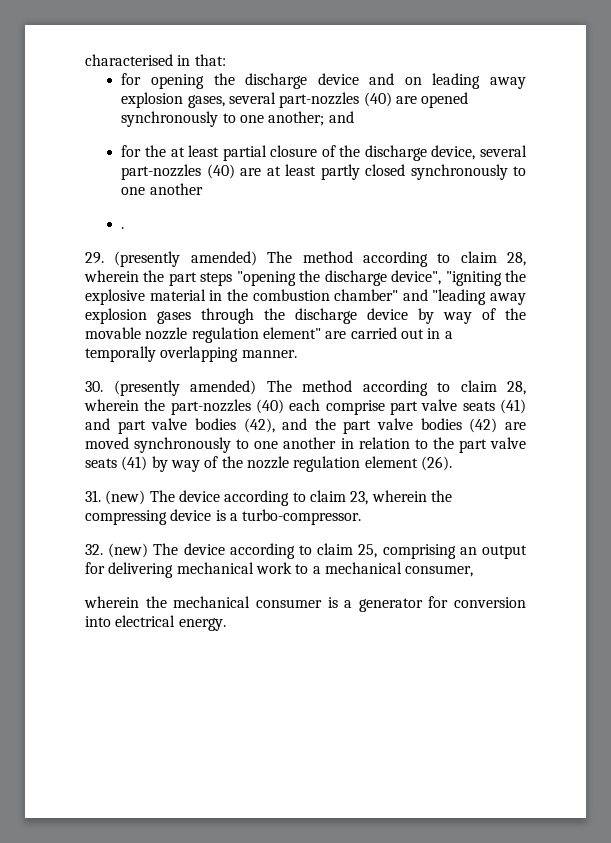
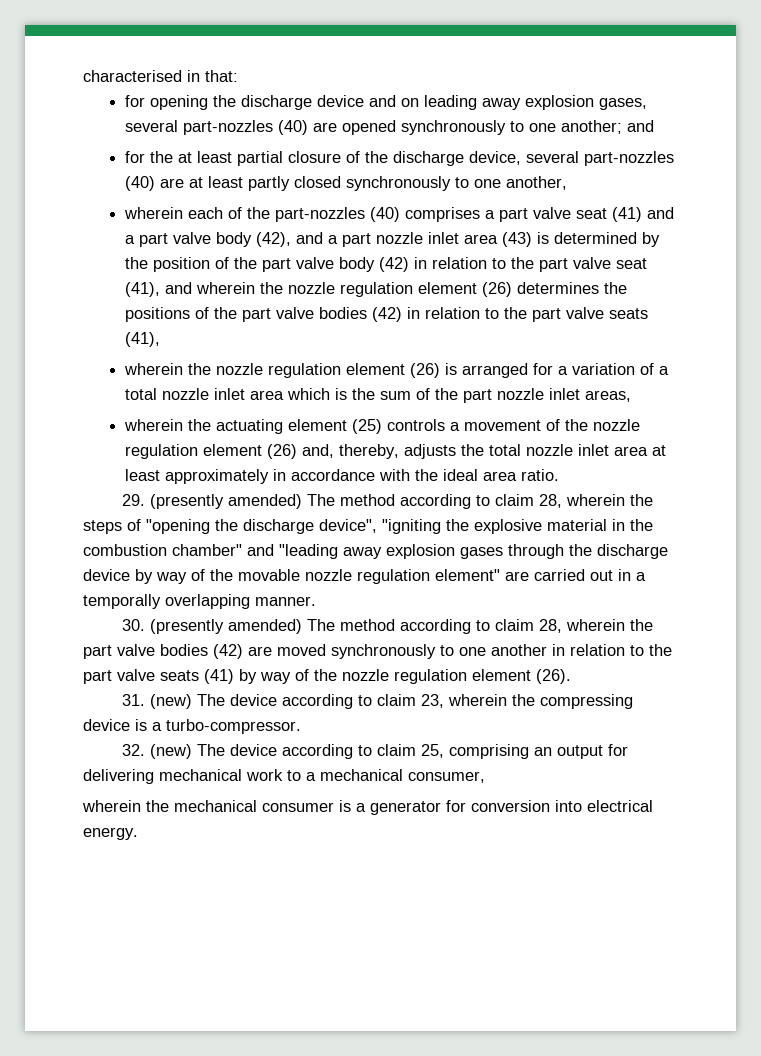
[149,183,203,195] [121,227,125,229] another // . -> [505,176,567,190] [123,207,674,222] [124,232,660,247] [124,257,647,272] [124,282,627,297] [124,307,648,322] [124,332,160,347] [123,363,669,378] [124,388,631,403] [123,419,640,434] [124,444,666,459] [124,469,559,484] another, // wherein each of the part-nozzles (40) comprises a part valve seat (41) and a part valve body (42), and a part nozzle inlet area (43) is determined by the position of the part valve body (42) in relation to the part valve seat (41), and wherein the nozzle regulation element (26) determines the positions of the part valve bodies (42) in relation to the part valve seats (41), // wherein the nozzle regulation element (26) is arranged for a variation of a total nozzle inlet area which is the sum of the part nozzle inlet areas, // wherein the actuating element (25) controls a movement of the nozzle regulation element (26) and, thereby, adjusts the total nozzle inlet area at least approximately in accordance with the ideal area ratio.
[168,272,233,286] part steps -> [83,519,141,534] steps of
[170,399,526,415] [85,418,336,434] part-nozzles (40) each comprise part valve seats (41) and part valve bodies (42), and the -> (653, 625) none

